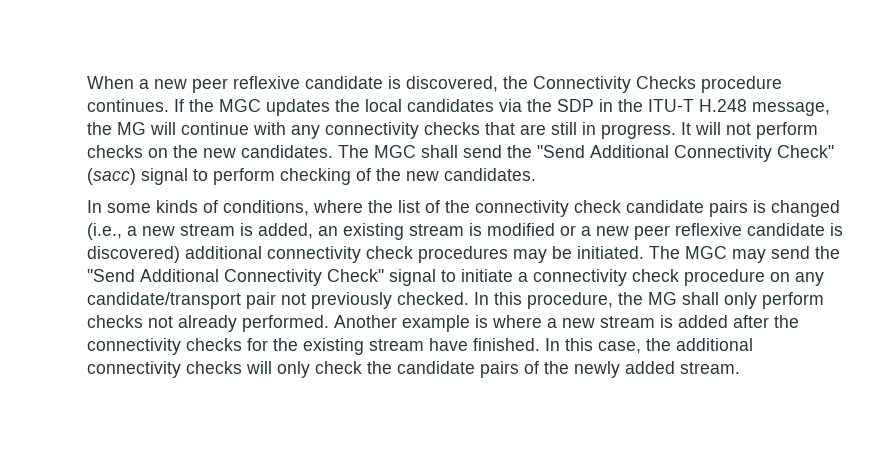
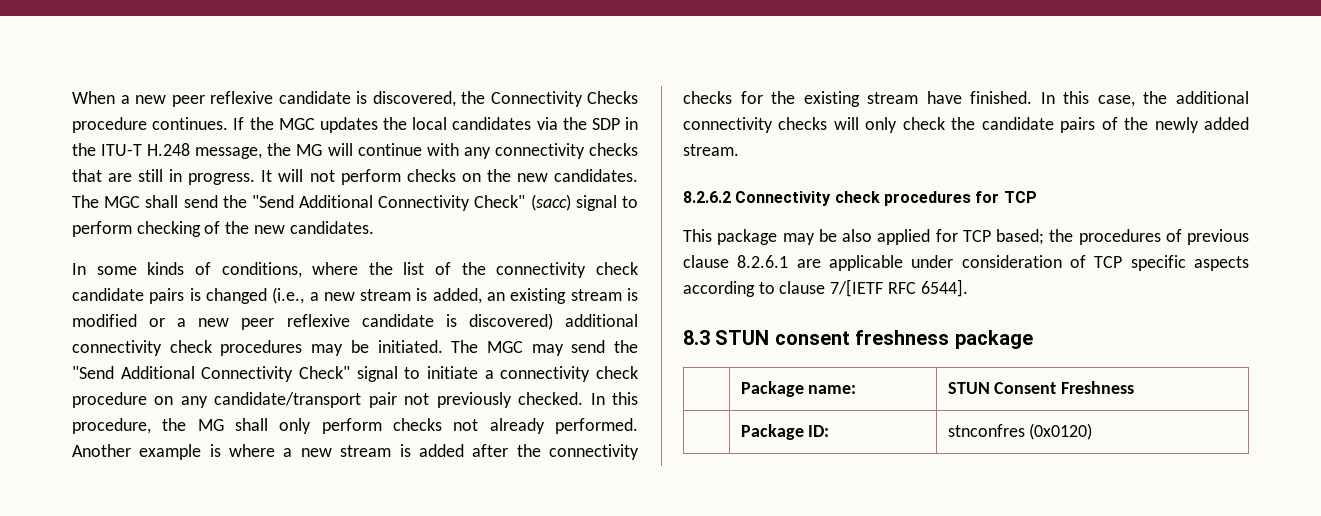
(740, 368) none -> [683,191,1037,206] [683,229,1249,245] [683,255,1249,271] [683,279,968,297] [683,330,1033,349] [740,381,857,397] [947,381,1135,394] [740,424,830,440] [947,423,1093,440] // 8.2.6.2 Connectivity check procedures for TCP // This package may be also applied for TCP based; the procedures of previous clause 8.2.6.1 are applicable under consideration of TCP specific aspects according to clause 7/[IETF RFC 6544]. // 8.3 STUN consent freshness package // | Package name: | STUN Consent Freshness // | Package ID: | stnconfres (0x0120)

